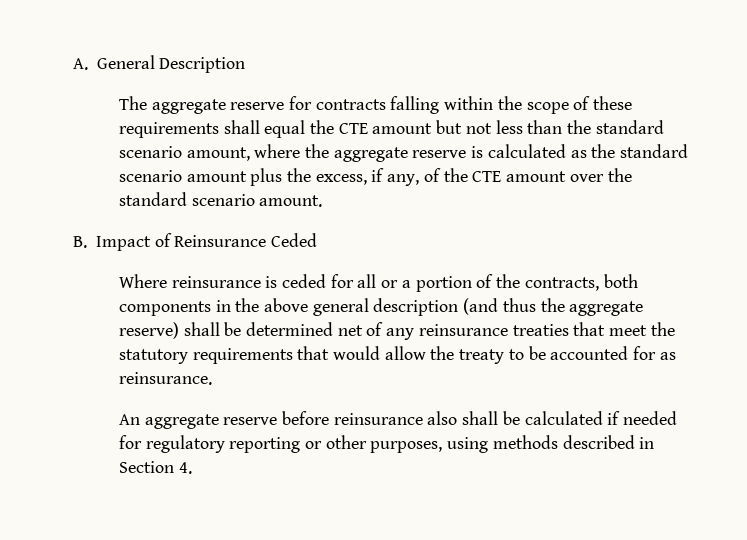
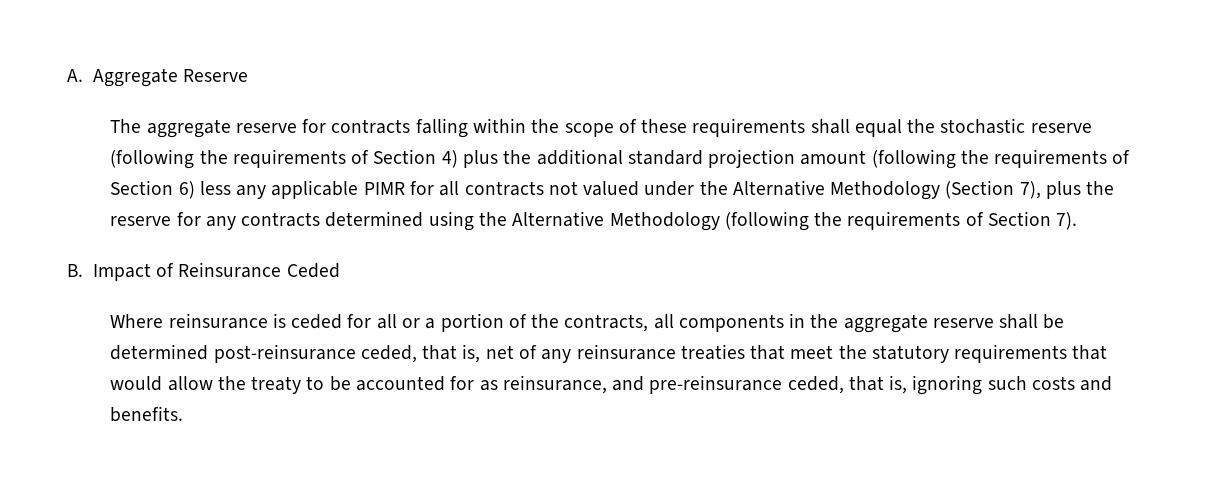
[96,55,246,73] General Description -> [92,68,249,87] Aggregate Reserve
[338,120,664,134] [118,144,689,162] [118,168,632,186] [118,192,323,207] CTE amount but not less than the standard scenario amount, where the aggregate reserve is calculated as the standard scenario amount plus the excess, if any, of the CTE amount over the standard scenario amount. -> [940,118,1092,134] [110,149,1131,169] [110,180,1115,200] [110,211,1078,231] stochastic reserve (following the requirements of Section 4) plus the additional standard projection amount (following the requirements of Section 6) less any applicable PIMR for all contracts not valued under the Alternative Methodology (Section 7), plus the reserve for any contracts determined using the Alternative Methodology (following the requirements of Section 7).
[603,274,638,288] both -> [653,314,674,329] all
[264,298,644,316] [118,322,334,339] above general description (and thus the aggregate reserve) shall be determined -> [843,314,1065,333] [110,344,481,363] aggregate reserve shall be determined post-reinsurance ceded, that is,
[118,372,212,385] [118,411,678,429] [118,435,655,453] [118,461,192,474] reinsurance. // An aggregate reserve before reinsurance also shall be calculated if needed for regulatory reporting or other purposes, using methods described in Section 4. -> [502,375,1113,395] [110,406,184,422] reinsurance, and pre-reinsurance ceded, that is, ignoring such costs and benefits.

